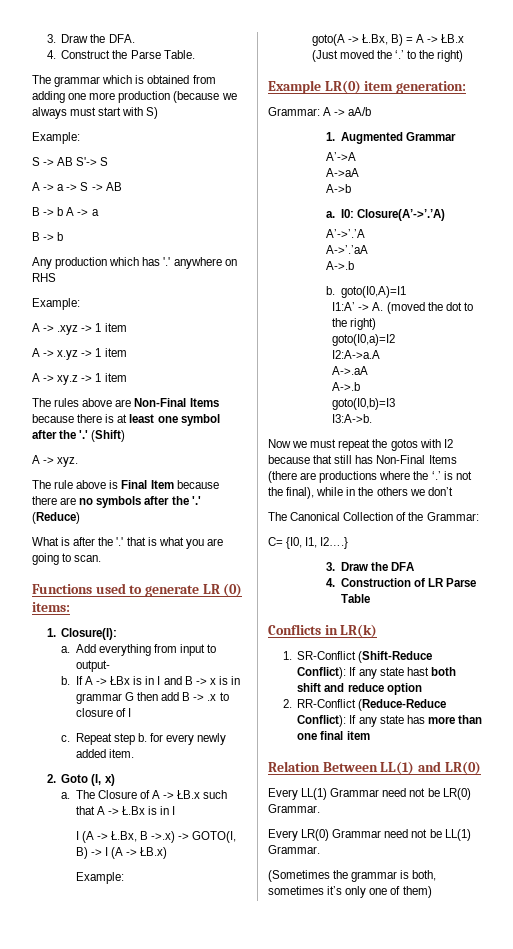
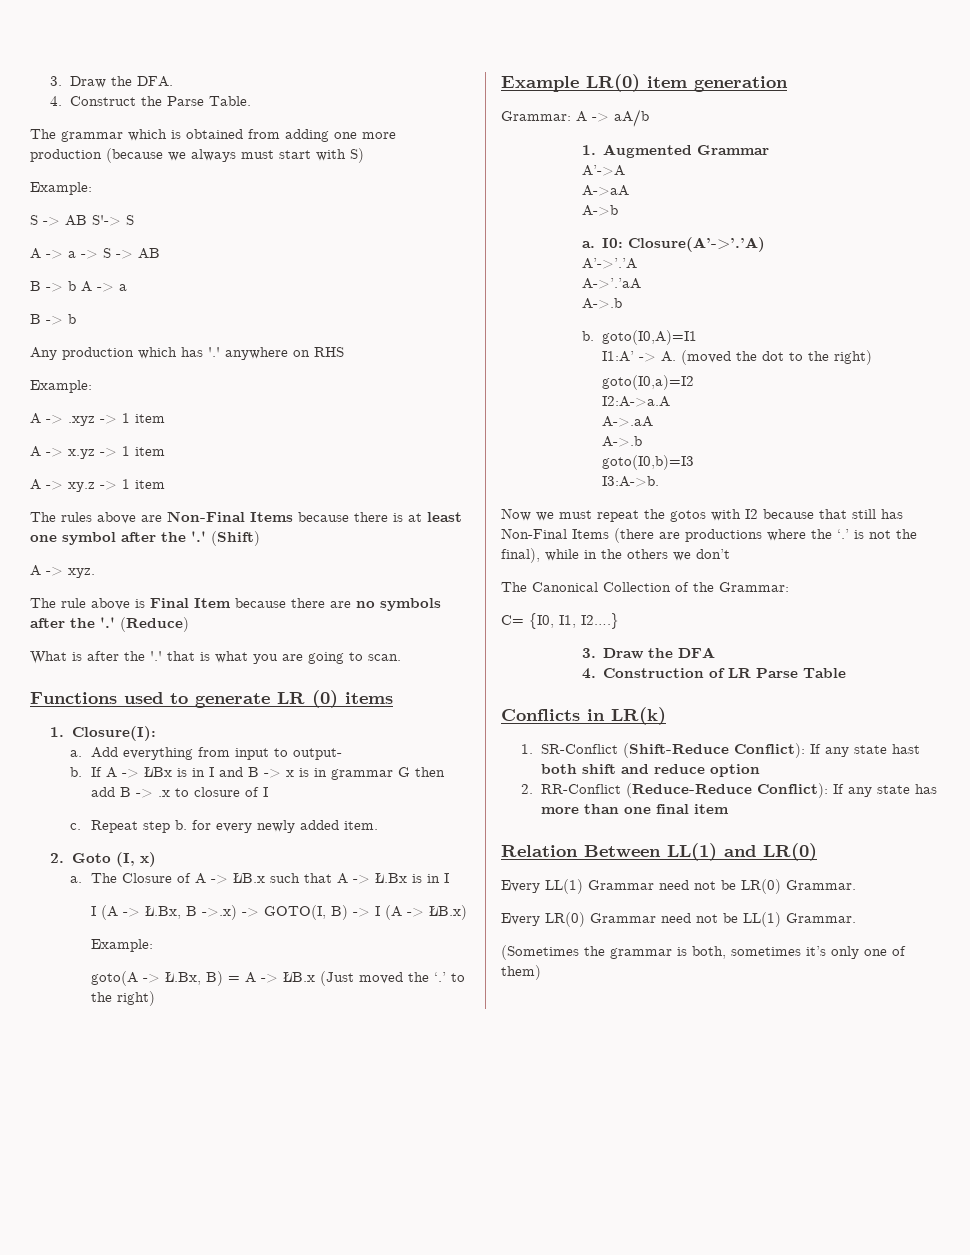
[32,602,70,612] items: -> [345,692,393,704] items
[395,81,466,94] generation: -> [694,76,788,92] generation

